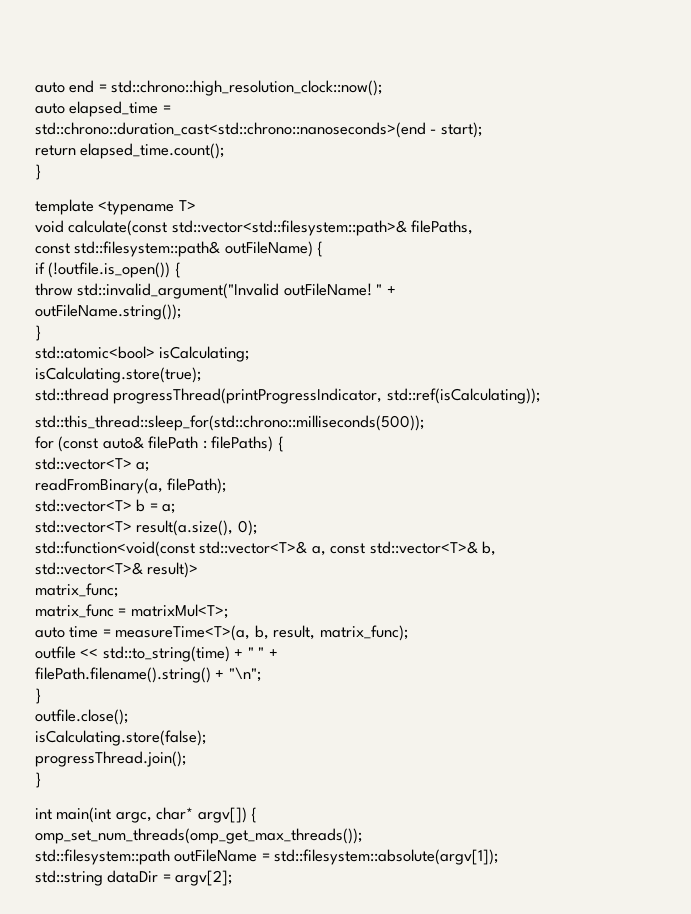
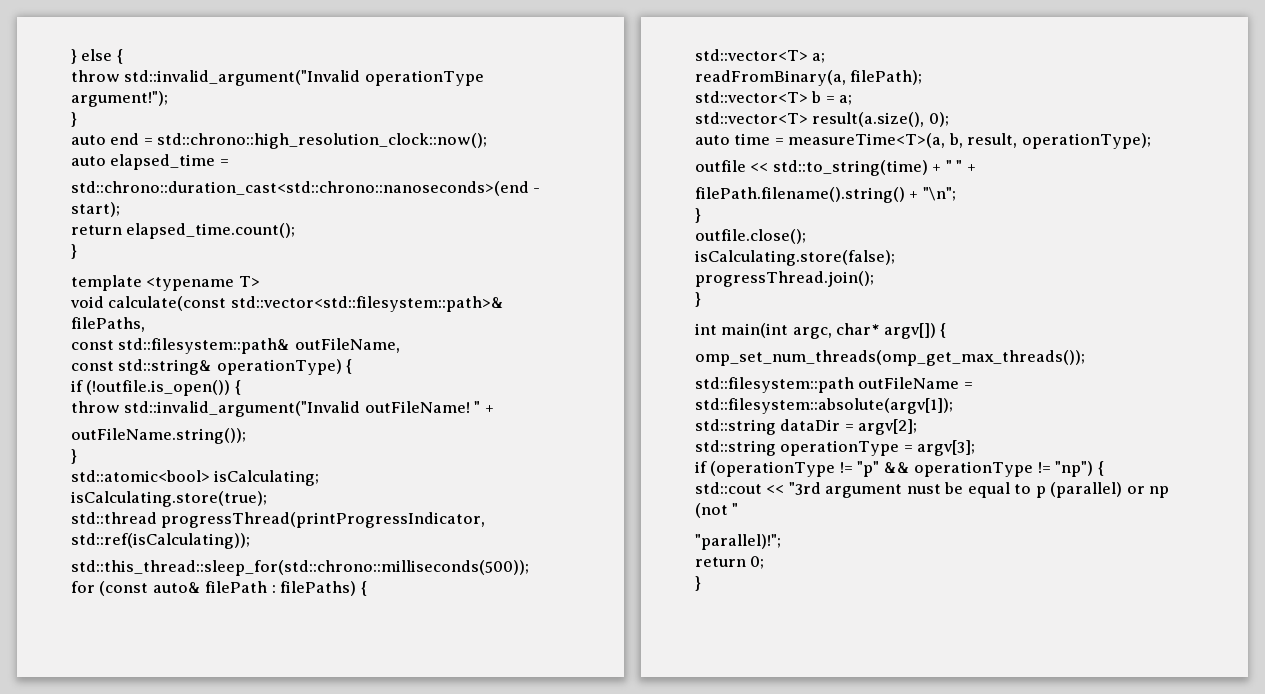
(35, 87) none -> [71,49,123,64] [71,70,484,86] [71,91,168,107] [71,112,77,127] } else { // throw std::invalid_argument("Invalid operationType argument!"); // } //
[224,241,313,257] outFileName) -> [294,338,400,353] [71,359,342,375] outFileName, // const std::string& operationType)
[35,541,497,557] [35,562,199,578] [35,583,118,598] [35,604,228,619] // std::function<void(const std::vector<T>& a, const std::vector<T>& b, // std::vector<T>& result)> // matrix_func; // matrix_func = matrixMul<T>; -> (949, 119) none
[319,625,408,641] matrix_func); -> [1021,133,1151,149] operationType);
(233, 878) none -> [695,440,976,456] [695,461,1104,477] [695,482,1170,498] [695,503,739,518] [695,534,781,550] [695,556,765,569] [695,576,701,591] // std::string operationType = argv[3]; // if (operationType != "p" && operationType != "np") { // std::cout << "3rd argument nust be equal to p (parallel) or np (not " // "parallel)!"; // return 0; // }

